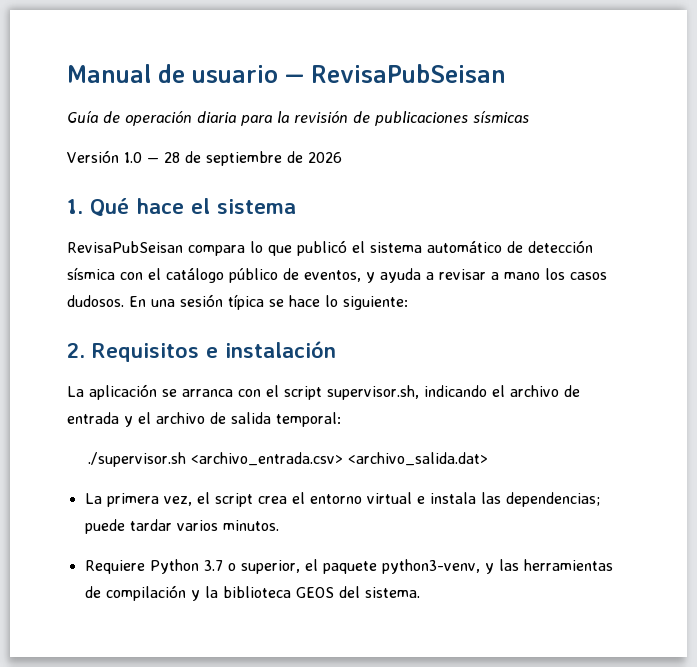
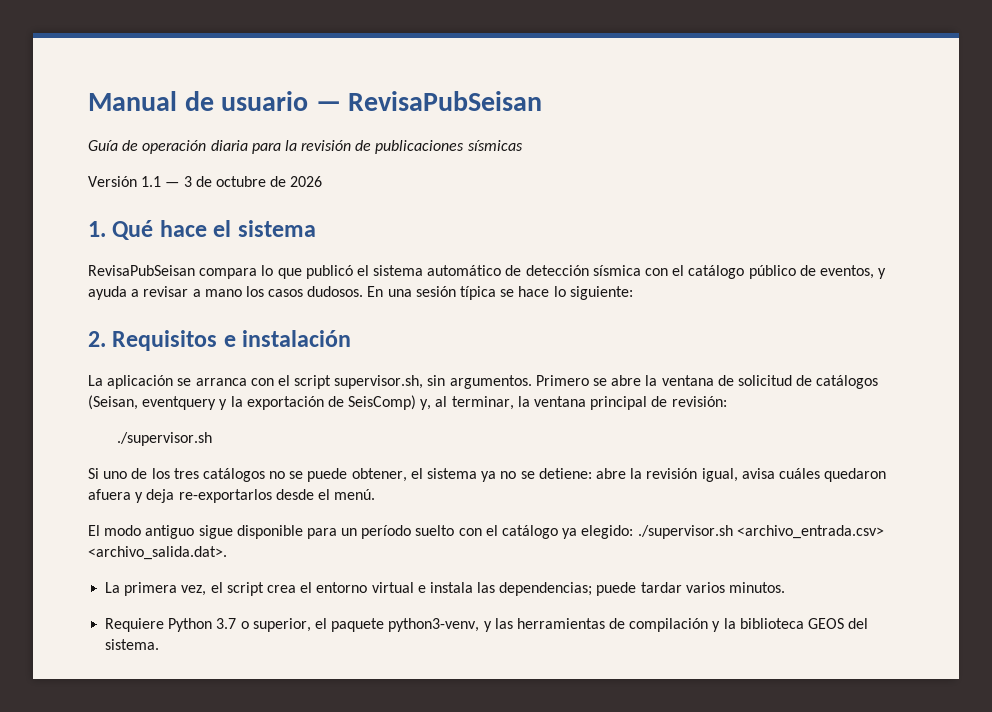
[124,151,282,166] 1.0 — 28 de septiembre -> [141,176,266,187] 1.1 — 3 de octubre
[424,385,580,397] [67,412,341,427] [87,452,488,467] indicando el archivo de entrada y el archivo de salida temporal: // ./supervisor.sh <archivo_entrada.csv> <archivo_salida.dat> -> [427,375,879,389] [88,395,727,410] [116,432,212,446] [88,468,887,482] [88,489,376,503] [88,525,884,539] [88,546,227,560] sin argumentos. Primero se abre la ventana de solicitud de catálogos (Seisan, eventquery y la exportación de SeisComp) y, al terminar, la ventana principal de revisión: // ./supervisor.sh // Si uno de los tres catálogos no se puede obtener, el sistema ya no se detiene: abre la revisión igual, avisa cuáles quedaron afuera y deja re-exportarlos desde el menú. // El modo antiguo sigue disponible para un período suelto con el catálogo ya elegido: ./supervisor.sh <archivo_entrada.csv> <archivo_salida.dat>.

